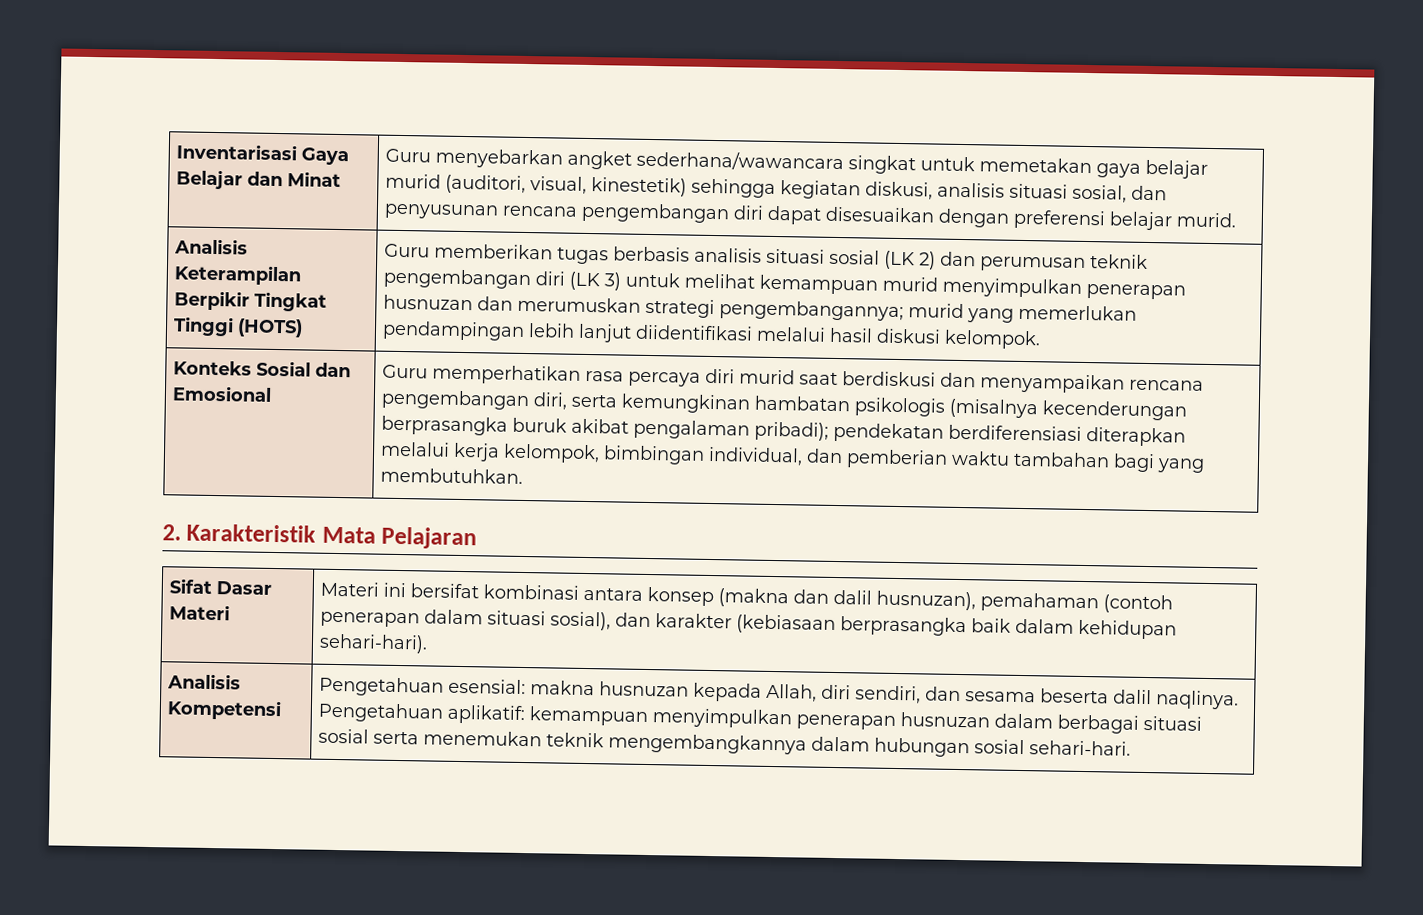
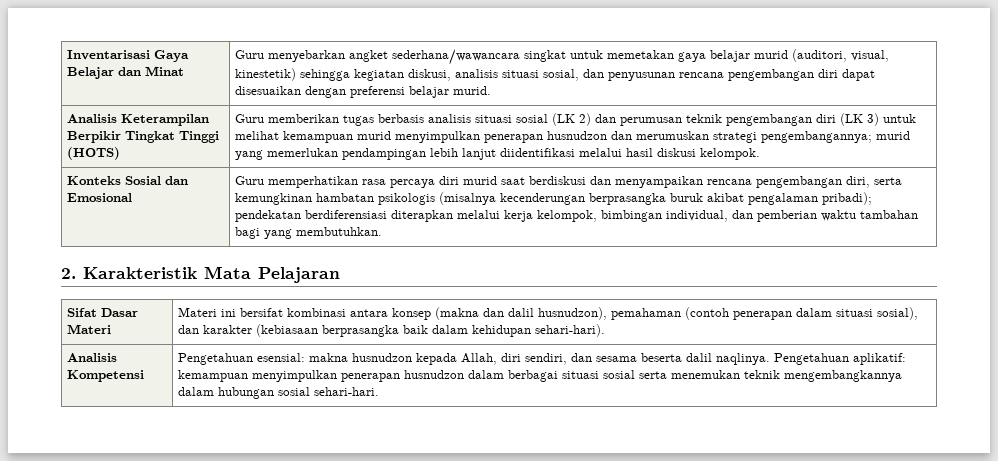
[383,294,474,311] husnuzan -> [547,131,608,140] husnudzon
[876,590,977,611] husnuzan), -> [538,307,608,320] husnudzon),
[599,681,690,697] husnuzan -> [352,353,413,362] husnudzon
[900,712,991,728] husnuzan -> [404,370,465,379] husnudzon

